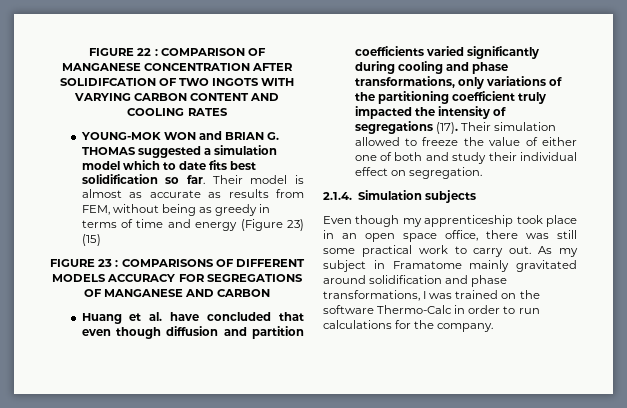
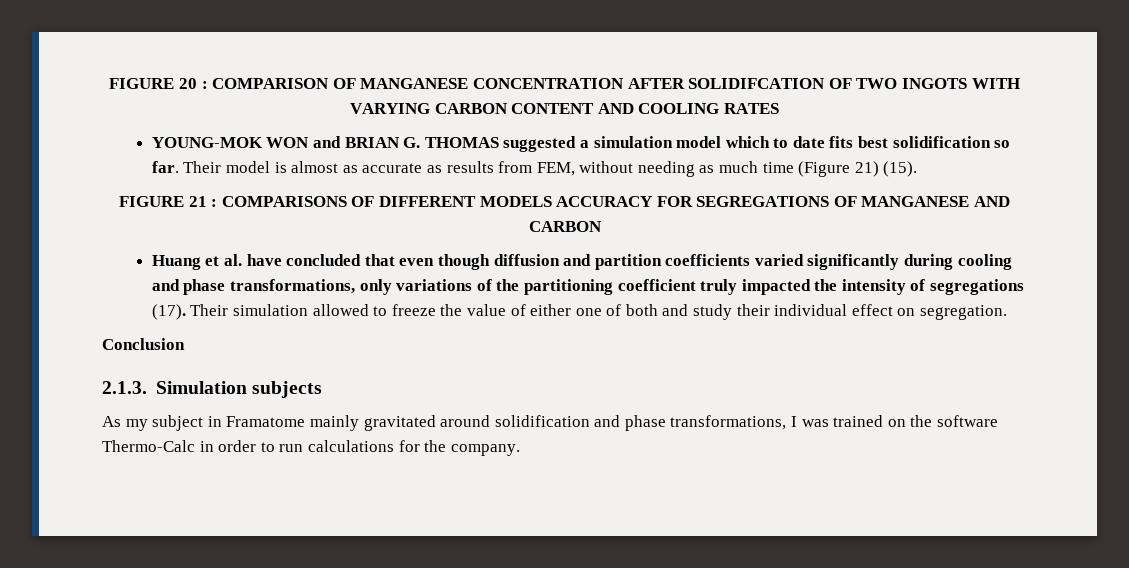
[89,48,152,56] FIGURE 22 -> [109,78,198,89] FIGURE 20
[161,204,271,216] [81,219,304,231] [81,234,101,246] [50,259,113,267] being as greedy in terms of time and energy (Figure 23) (15) // FIGURE 23 -> [637,161,918,177] [118,196,207,207] needing as much time (Figure 21) (15). // FIGURE 21
[323,192,352,200] 2.1.4. -> [102,338,185,350] [102,381,147,394] Conclusion // 2.1.3.
[323,215,577,227] [323,230,577,242] [323,245,532,257] Even though my apprenticeship took place in an open space office, there was still some practical work to carry out. -> (322, 389) none

